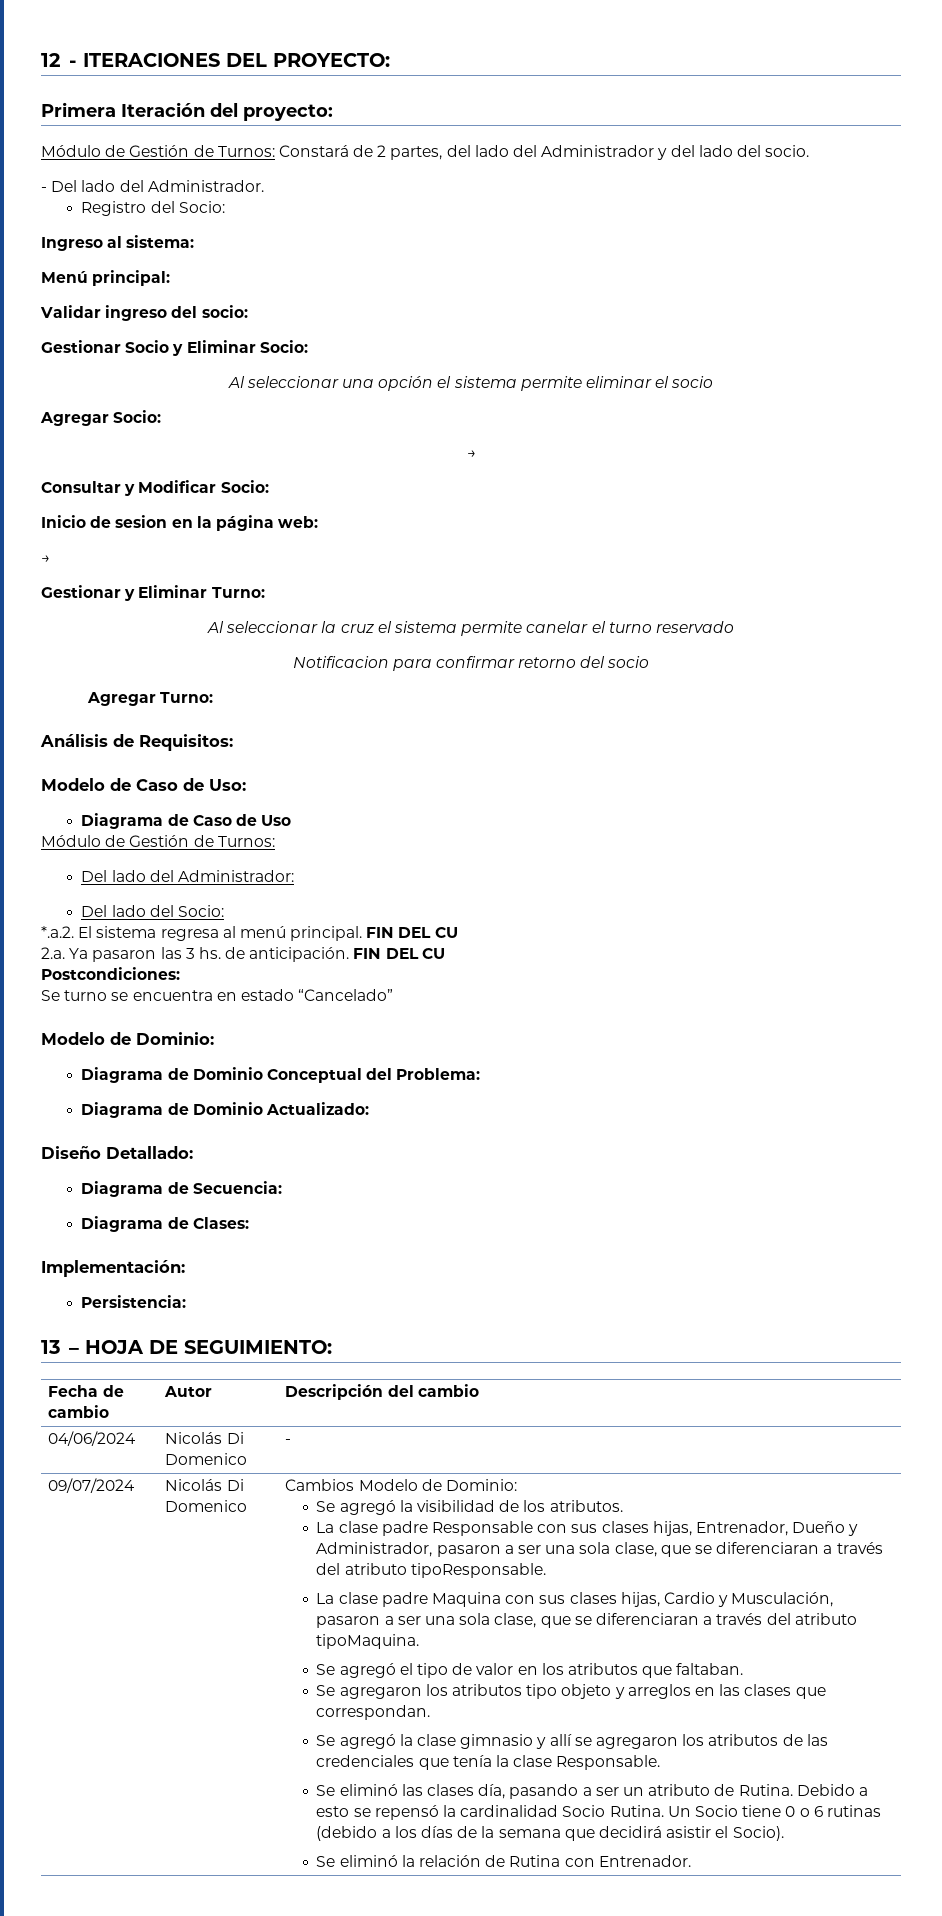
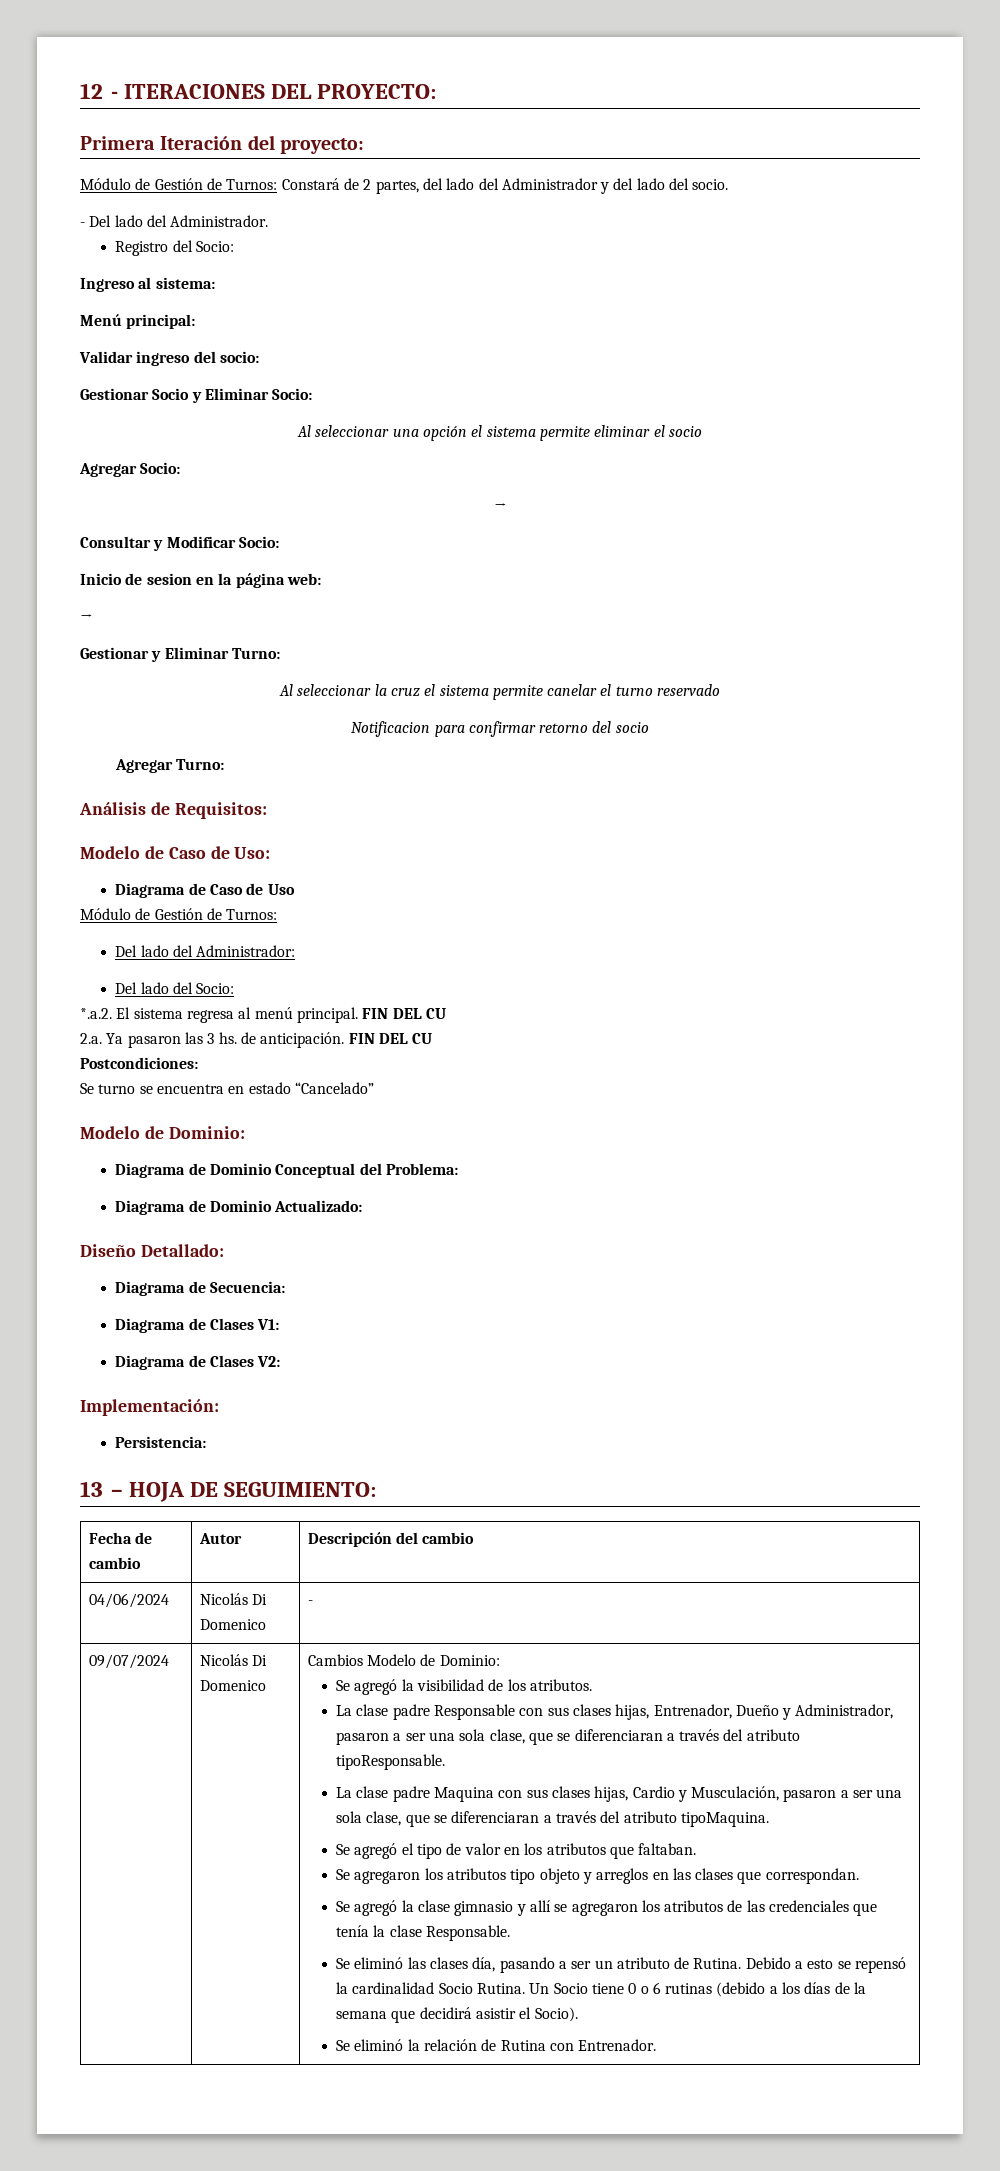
[192,1217,249,1229] Clases: -> [210,1318,280,1330] [115,1355,281,1370] Clases V1: // Diagrama de Clases V2:

